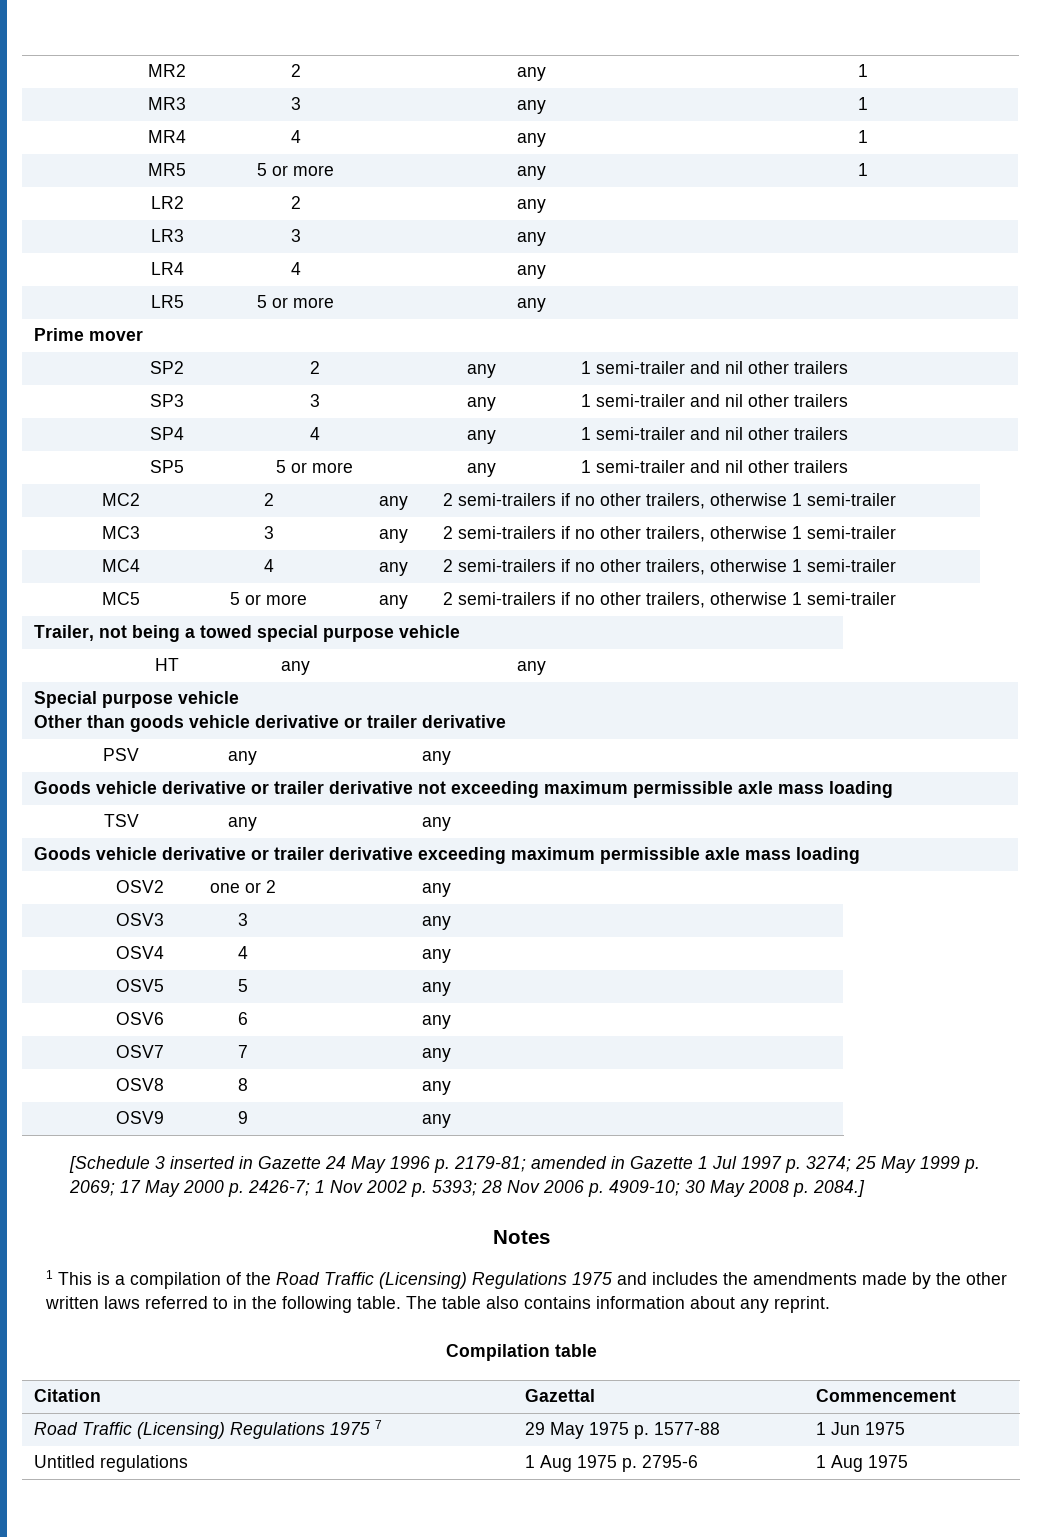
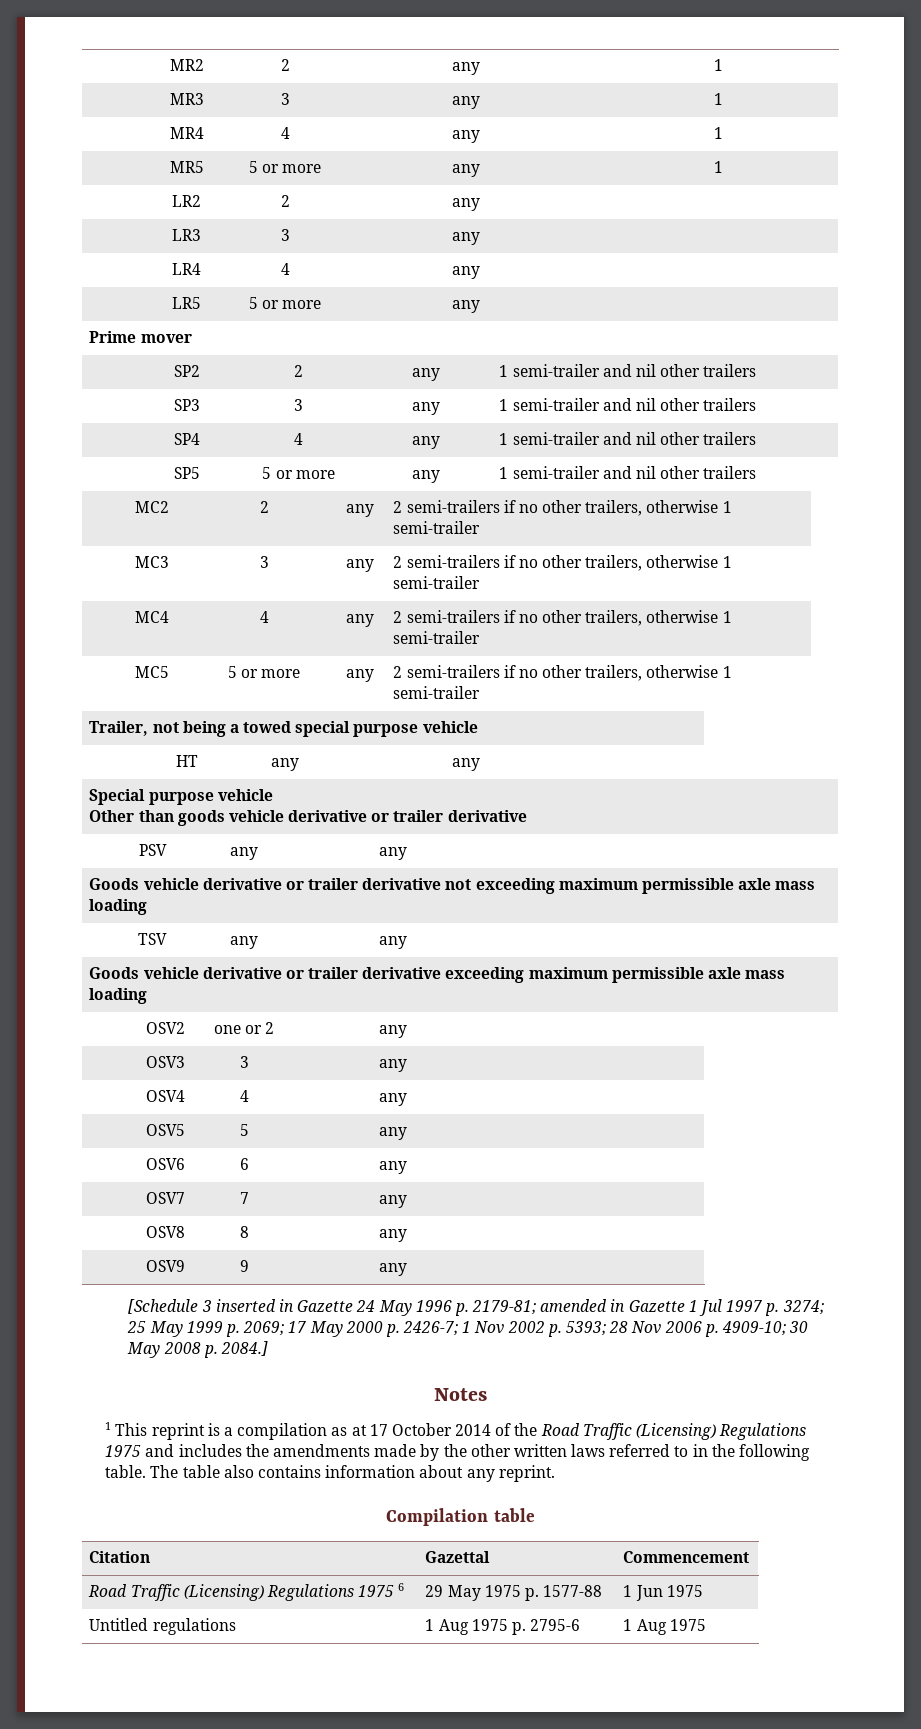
(92, 1278) none -> [151,1423,205,1440] reprint
(221, 1280) none -> [331,1423,492,1436] as at 17 October 2014
[374,1420,382,1429] 7 -> [398,1583,405,1591] 6

